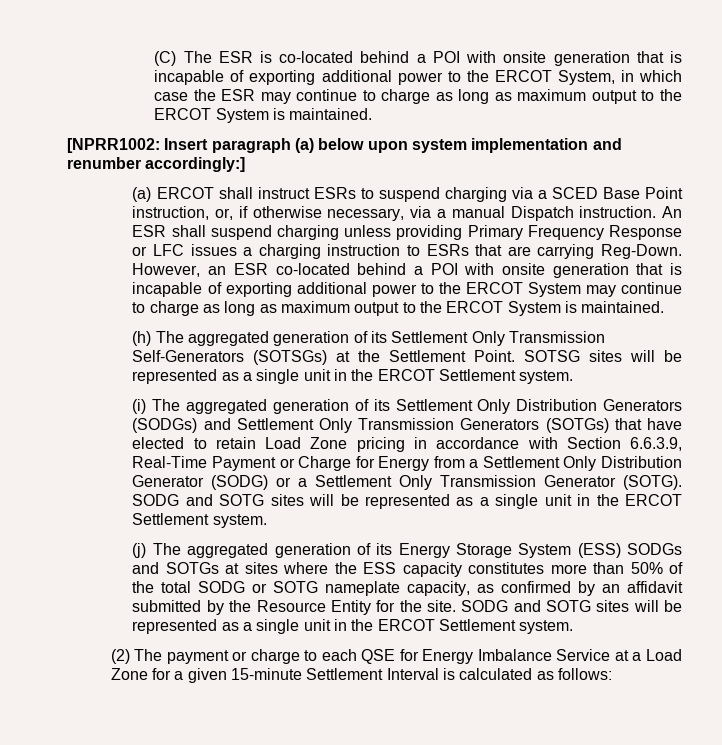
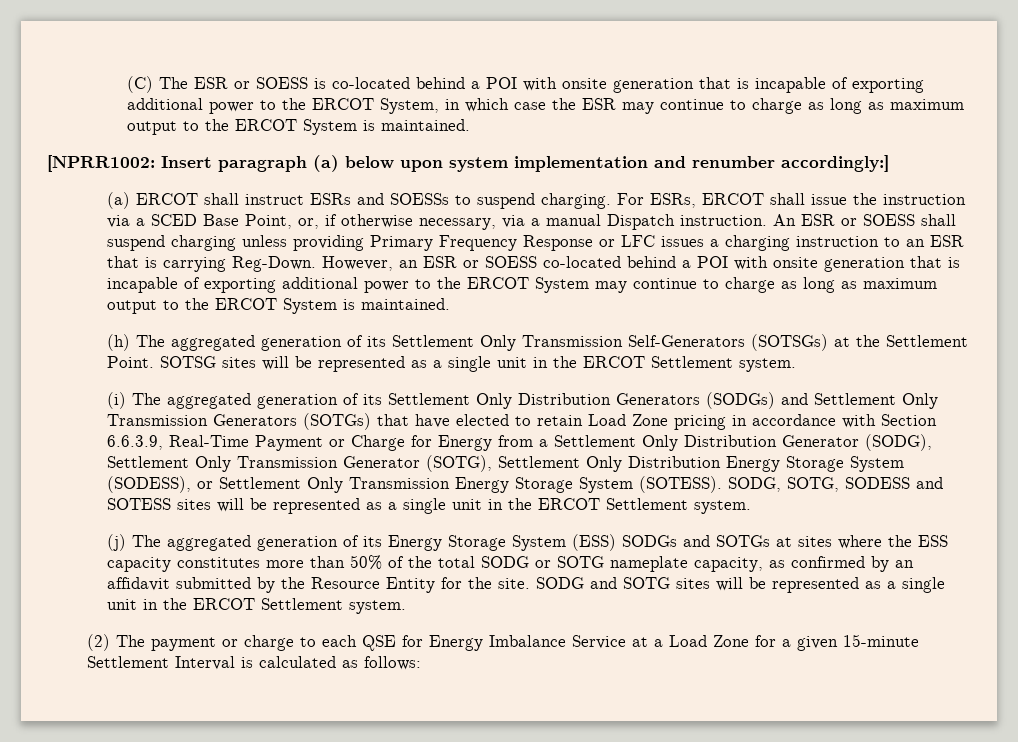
(253, 57) none -> [233,77,308,89] or SOESS
[360,187,507,202] to suspend charging -> [356,193,966,209] and SOESSs to suspend charging. For ESRs, ERCOT shall issue the instruction
[644,187,683,199] [132,206,210,220] Point instruction, -> [244,214,292,229] Point,
(167, 231) none -> [840,214,915,226] or SOESS
[426,244,531,256] ESRs that are -> [905,235,964,247] [106,256,157,268] an ESR that is
(268, 269) none -> [462,256,537,268] or SOESS
[211,475,308,490] (SODG) or a -> [864,434,932,451] (SODG),
[623,475,683,490] [132,494,265,506] (SOTG). SODG and SOTG -> [425,455,904,472] [106,476,943,493] [106,498,171,510] (SOTG), Settlement Only Distribution Energy Storage System (SODESS), or Settlement Only Transmission Energy Storage System (SOTESS). SODG, SOTG, SODESS and SOTESS

